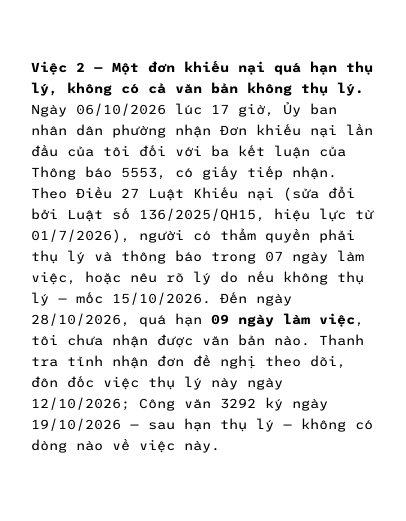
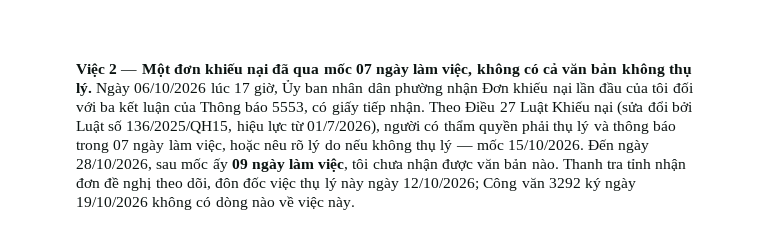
[274,61,373,75] [31,82,58,96] quá hạn thụ lý, -> [272,63,473,77] đã qua mốc 07 ngày làm việc,
[139,313,202,327] quá hạn -> [156,158,228,172] sau mốc ấy
[130,418,292,432] — sau hạn thụ lý — -> (148, 202) none

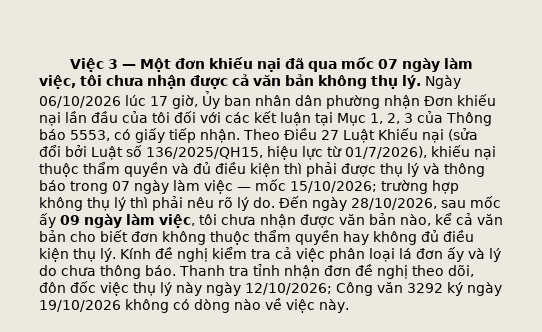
[109,64,118,74] 2 -> [108,59,119,69] 3
[476,63,539,77] không có -> [80,75,228,89] tôi chưa nhận được
[100,102,116,112] ba -> [225,112,250,123] các
(170, 108) none -> [315,112,413,126] tại Mục 1, 2, 3
[384,120,551,134] người có thẩm quyền phải -> [431,145,496,160] [39,162,376,177] khiếu nại thuộc thẩm quyền và đủ điều kiện thì phải được
[195,139,584,153] việc, hoặc nêu rõ lý do nếu không thụ lý — mốc 15/10/2026. -> [204,179,459,194] [39,196,275,211] việc — mốc 15/10/2026; trường hợp không thụ lý thì phải nêu rõ lý do.
[531,159,559,169] nào. -> [400,213,503,226] [39,230,474,245] [39,247,501,262] [39,265,176,279] nào, kể cả văn bản cho biết đơn không thuộc thẩm quyền hay không đủ điều kiện thụ lý. Kính đề nghị kiểm tra cả việc phân loại lá đơn ấy và lý do chưa thông báo.

